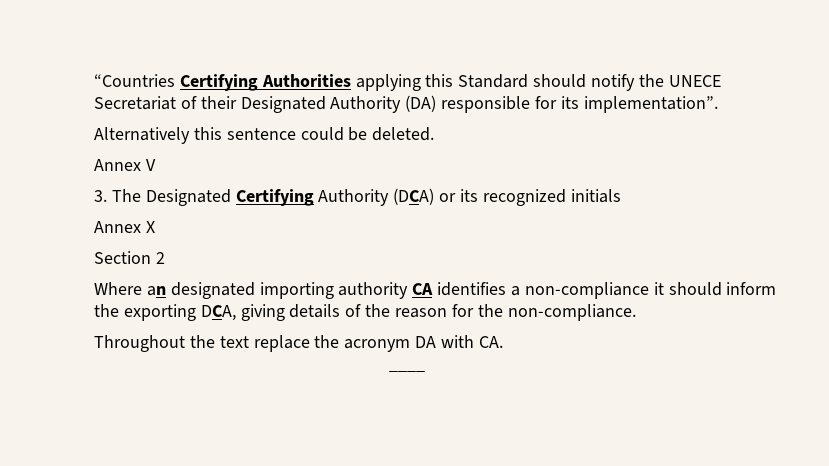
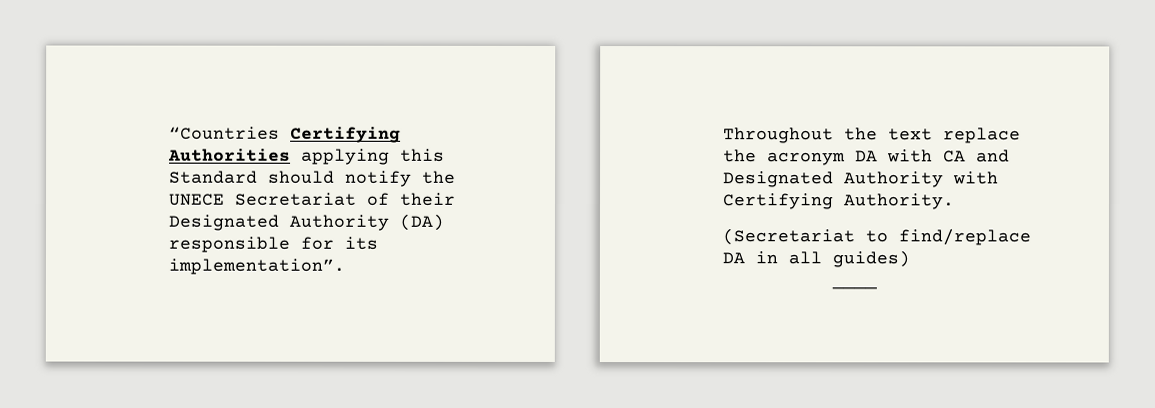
[93,127,435,144] [93,159,156,171] [93,188,621,206] [93,221,155,233] [93,251,165,264] [93,282,777,299] [93,304,636,321] // Alternatively this sentence could be deleted. // Annex V // 3. The Designated Certifying Authority (DCA) or its recognized initials // Annex X // Section 2 // Where an designated importing authority CA identifies a non-compliance it should inform the exporting DCA, giving details of the reason for the non-compliance. -> (345, 266) none
[478,336,503,348] CA. -> [942,149,1010,163] [722,171,999,188] [721,193,955,210] [721,228,1031,246] [721,250,910,268] CA and Designated Authority with Certifying Authority. // (Secretariat to find/replace DA in all guides)

